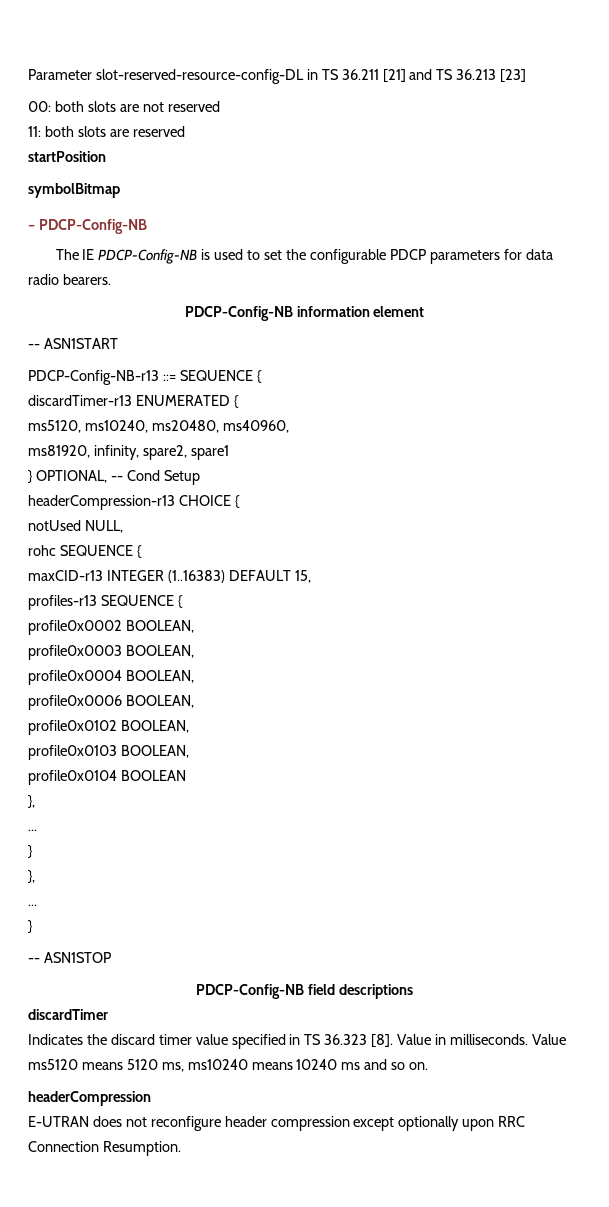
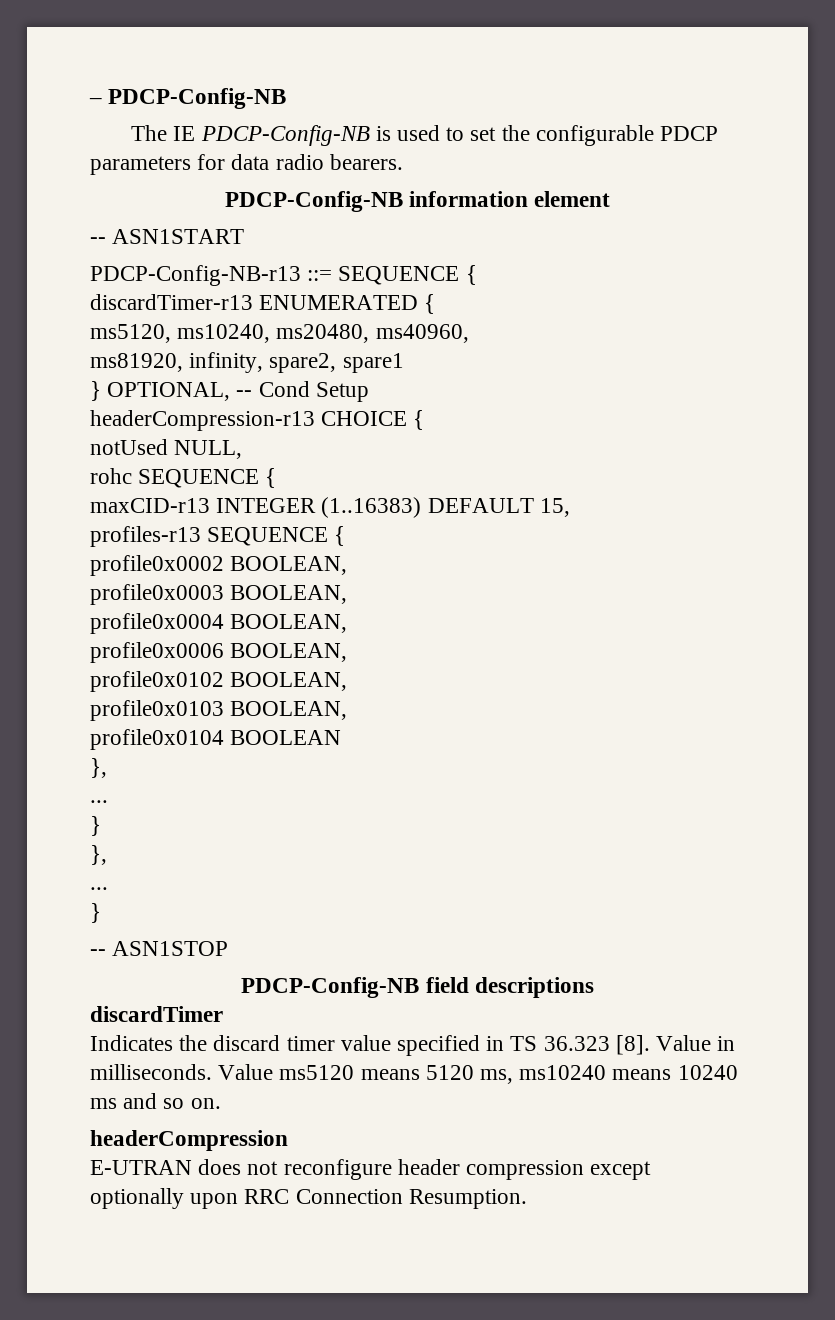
[28,69,527,84] [28,101,220,112] [28,126,185,137] [28,151,106,162] [28,183,120,198] Parameter slot-reserved-resource-config-DL in TS 36.211 [21] and TS 36.213 [23] // 00: both slots are not reserved // 11: both slots are reserved // startPosition // symbolBitmap // -> (89, 101) none

